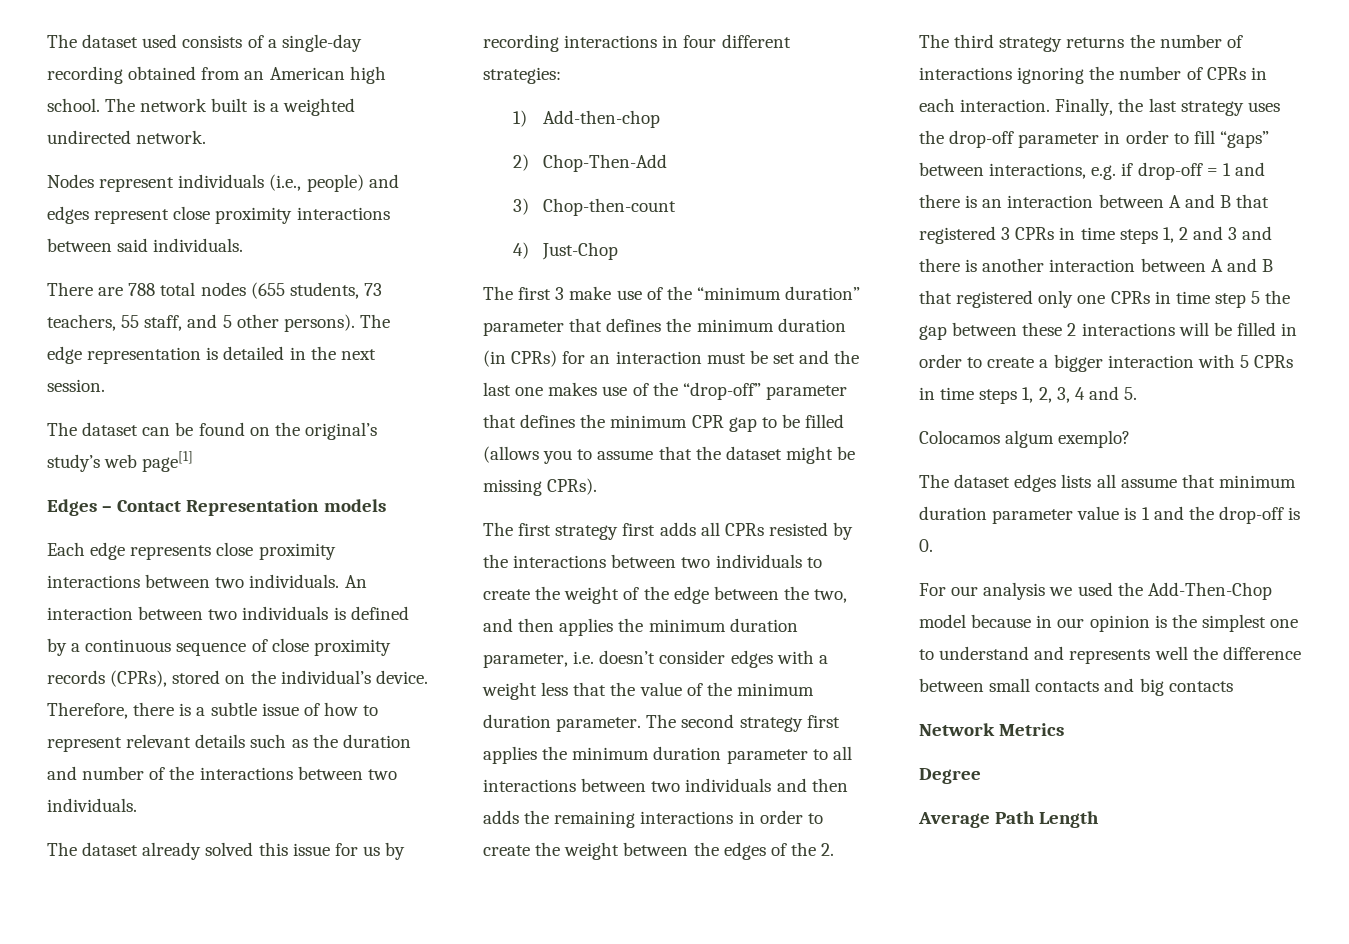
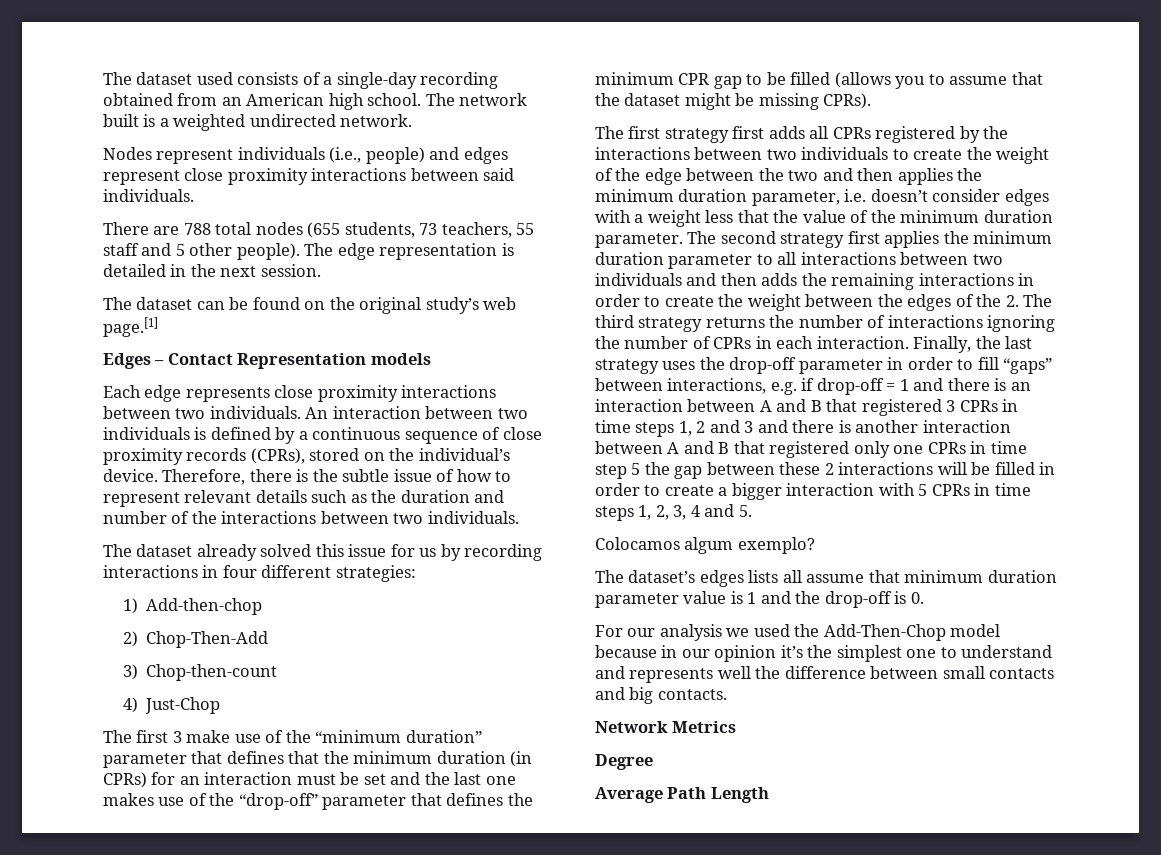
[144,315,183,331] staff, -> [103,243,139,256] staff
[283,314,355,332] persons). -> [236,243,300,260] people).
[304,422,377,440] original’s -> [359,297,422,314] original
[142,451,194,472] page[1] -> [103,317,158,337] page.[1]
[196,707,206,716] a -> [312,469,338,482] the
(662, 325) none -> [288,751,320,764] that
[768,522,828,536] resisted -> [875,126,956,143] registered
[814,589,848,603] two, -> [788,170,819,181] two
[954,474,1011,488] dataset -> [628,570,696,583] dataset’s
[1154,615,1167,628] is -> [780,645,803,658] it’s
[1168,681,1233,692] contacts -> [657,689,727,700] contacts.

